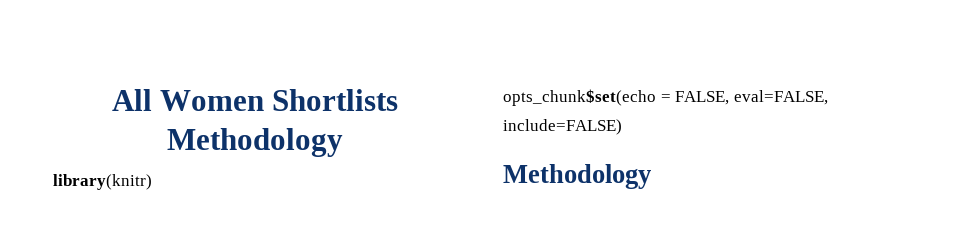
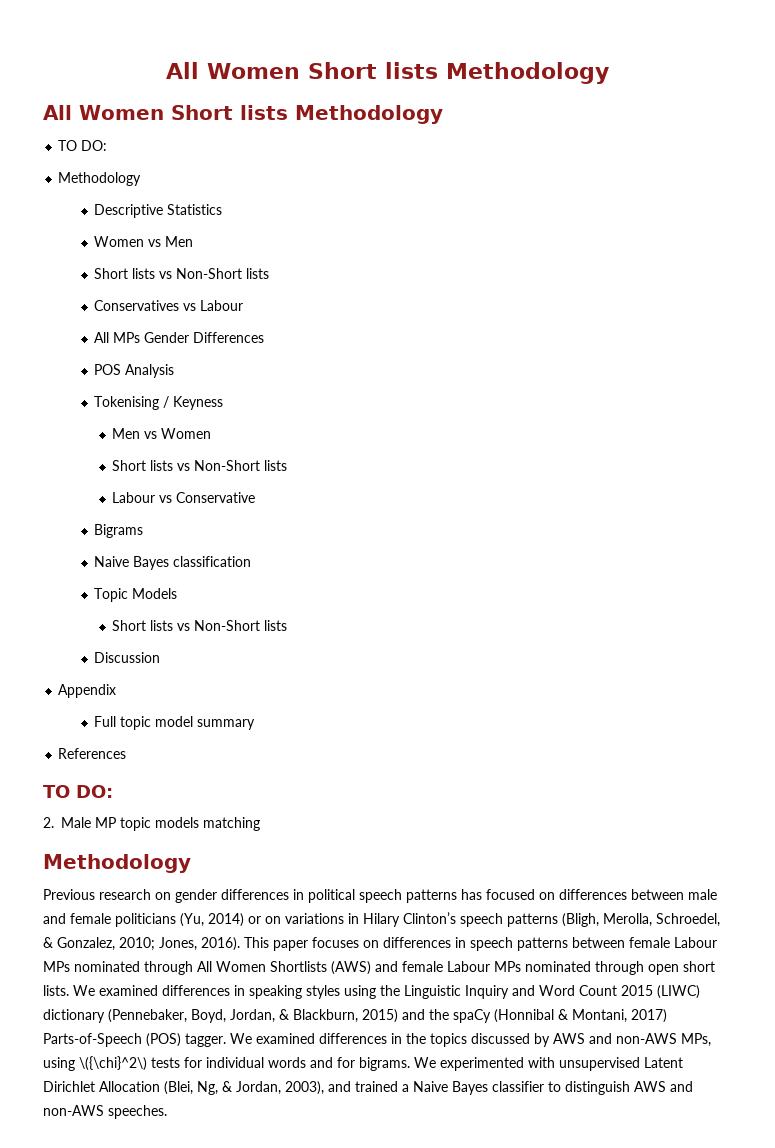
[111,89,399,111] [167,128,343,157] [53,174,152,190] [503,89,828,106] [503,119,622,135] [503,164,651,189] All Women Shortlists Methodology // library(knitr) // opts_chunk$set(echo = FALSE, eval=FALSE, include=FALSE) // Methodology -> [166,62,609,84] [43,105,443,124] [58,140,108,151] [58,172,142,186] [94,204,223,218] [94,236,194,247] [94,268,270,279] [94,300,244,311] [94,332,265,343] [94,364,175,378] [94,396,224,410] [112,428,212,439] [112,460,288,471] [112,492,256,503] [94,524,144,538] [94,556,252,570] [94,588,178,602] [112,620,288,631] [94,652,161,663] [58,684,117,698] [94,716,256,730] [58,748,127,759] [43,785,113,798] [43,817,261,831] [43,854,191,873] [43,889,717,903] [43,912,720,927] [43,937,717,951] [43,961,715,975] [43,985,700,999] [43,1009,667,1023] [43,1033,711,1047] [43,1056,683,1071] [43,1081,693,1095] [43,1105,167,1119] All Women Short lists Methodology // All Women Short lists Methodology // TO DO: // Methodology // Descriptive Statistics // Women vs Men // Short lists vs Non-Short lists // Conservatives vs Labour // All MPs Gender Differences // POS Analysis // Tokenising / Keyness // Men vs Women // Short lists vs Non-Short lists // Labour vs Conservative // Bigrams // Naive Bayes classification // Topic Models // Short lists vs Non-Short lists // Discussion // Appendix // Full topic model summary // References // TO DO: // 2. Male MP topic models matching // Methodology // Previous research on gender differences in political speech patterns has focused on differences between male and female politicians (Yu, 2014) or on variations in Hilary Clinton’s speech patterns (Bligh, Merolla, Schroedel, & Gonzalez, 2010; Jones, 2016). This paper focuses on differences in speech patterns between female Labour MPs nominated through All Women Shortlists (AWS) and female Labour MPs nominated through open short lists. We examined differences in speaking styles using the Linguistic Inquiry and Word Count 2015 (LIWC) dictionary (Pennebaker, Boyd, Jordan, & Blackburn, 2015) and the spaCy (Honnibal & Montani, 2017) Parts-of-Speech (POS) tagger. We examined differences in the topics discussed by AWS and non-AWS MPs, using \({\chi}^2\) tests for individual words and for bigrams. We experimented with unsupervised Latent Dirichlet Allocation (Blei, Ng, & Jordan, 2003), and trained a Naive Bayes classifier to distinguish AWS and non-AWS speeches.

